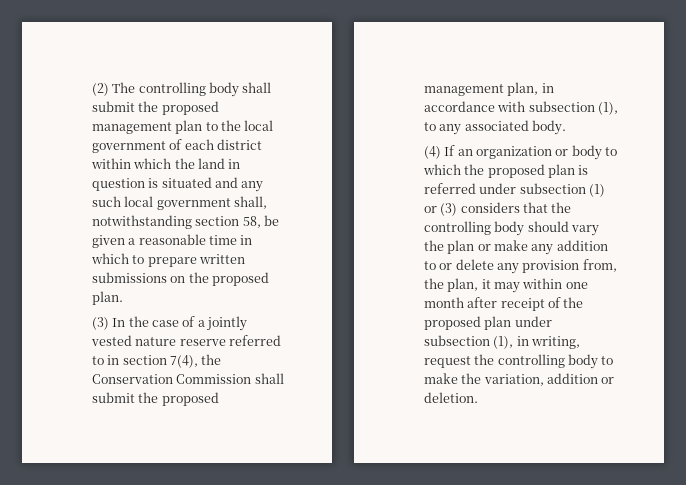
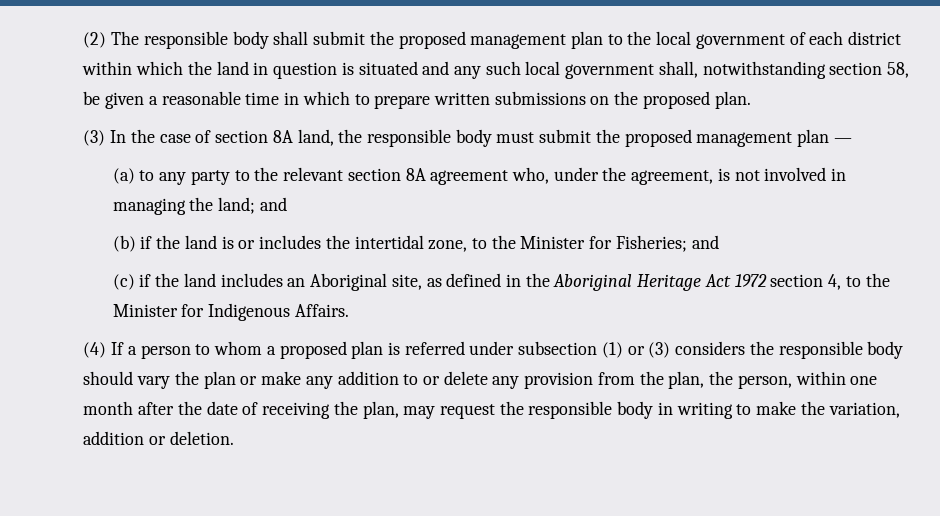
[138,82,206,96] controlling -> [143,31,228,49] responsible
[197,316,248,331] [90,335,282,346] [91,354,222,368] [91,373,284,384] [91,392,219,406] [423,82,554,96] [423,101,619,115] [423,120,567,135] [423,145,618,160] [422,164,485,175] a jointly vested nature reserve referred to in section 7(4), the Conservation Commission shall submit the proposed management plan, in accordance with subsection (1), to any associated body. // (4) If an organization or body to which the -> [215,129,852,147] [112,167,847,185] [112,197,287,215] [112,235,719,252] [112,273,890,291] [112,303,349,321] [83,341,276,359] section 8A land, the responsible body must submit the proposed management plan — // (a) to any party to the relevant section 8A agreement who, under the agreement, is not involved in managing the land; and // (b) if the land is or includes the intertidal zone, to the Minister for Fisheries; and // (c) if the land includes an Aboriginal site, as defined in the Aboriginal Heritage Act 1972 section 4, to the Minister for Indigenous Affairs. // (4) If a person to whom a
[523,202,572,213] [423,221,491,235] that the controlling -> [749,341,863,359] the responsible
[582,259,617,272] [423,278,521,293] from, the plan, it may -> [597,371,792,389] from the plan, the person,
[500,297,584,311] [423,316,552,330] [423,335,581,349] [423,354,599,369] receipt of the proposed plan under subsection (1), in writing, request the controlling body -> [177,401,733,419] the date of receiving the plan, may request the responsible body in writing

